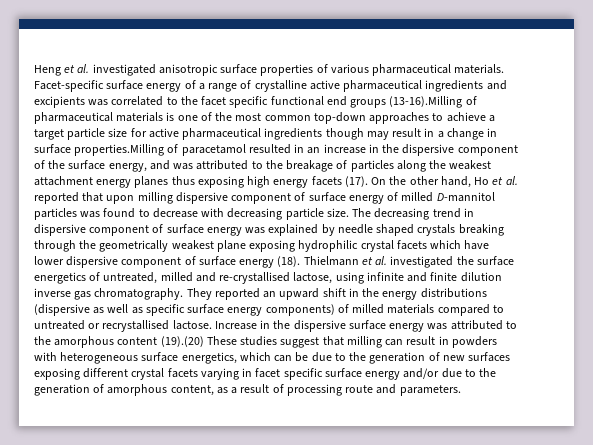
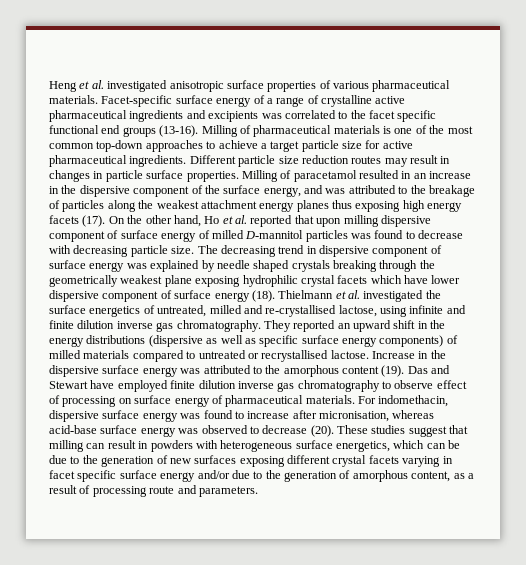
[389,96,463,108] (13-16).Milling -> [159,125,238,137] (13-16). Milling
[264,128,498,140] [34,144,165,156] ingredients though may result in a change in surface properties.Milling -> [129,155,451,167] [49,170,278,182] ingredients. Different particle size reduction routes may result in changes in particle surface properties. Milling
[160,336,204,347] (19).(20) -> [381,365,451,377] [49,380,467,392] [49,395,449,407] [49,410,435,422] [49,425,334,437] (19). Das and Stewart have employed finite dilution inverse gas chromatography to observe effect of processing on surface energy of pharmaceutical materials. For indomethacin, dispersive surface energy was found to increase after micronisation, whereas acid-base surface energy was observed to decrease (20).

